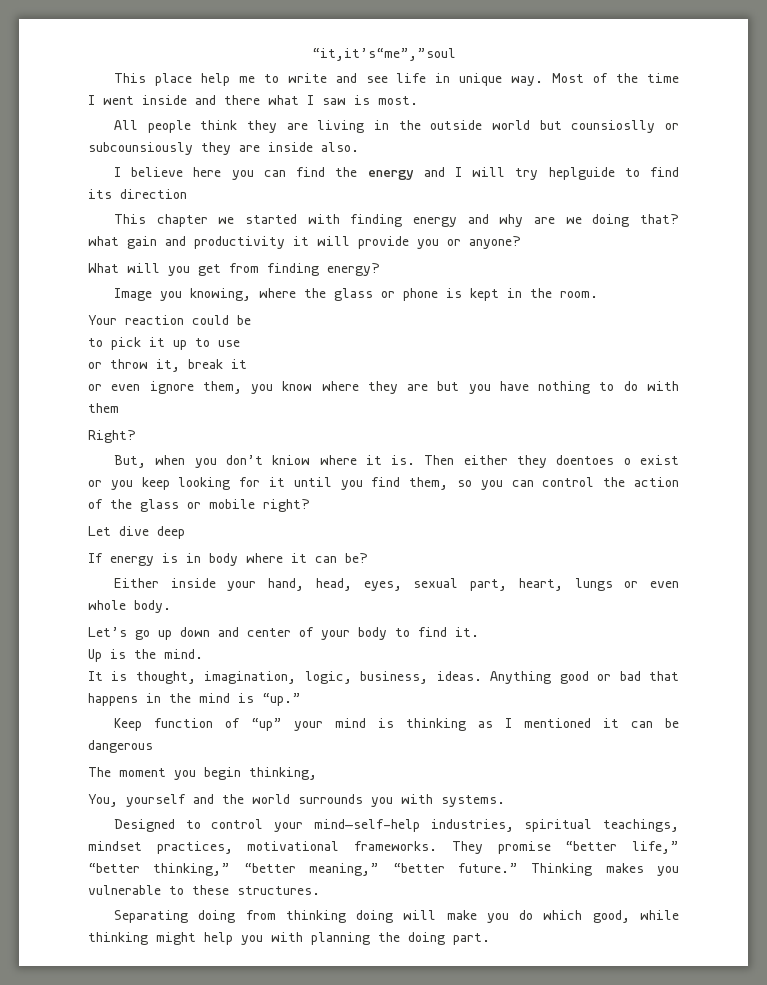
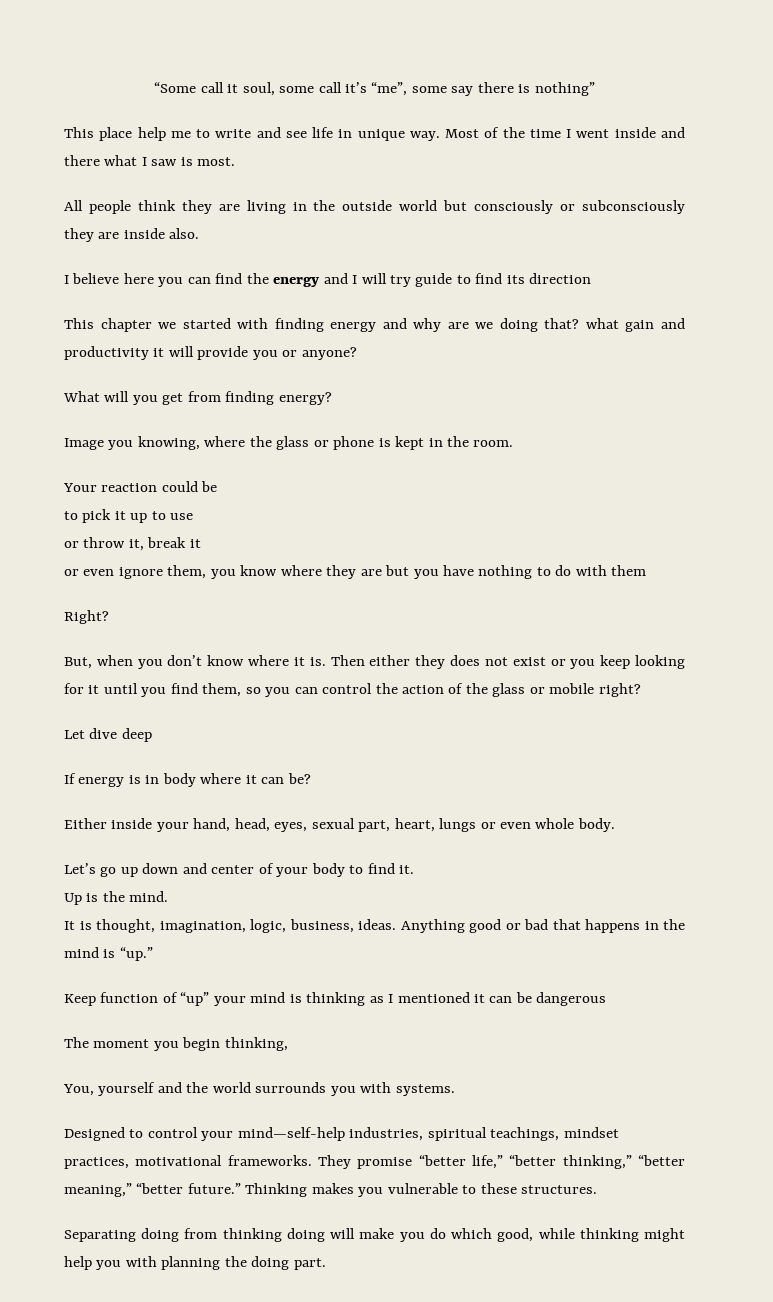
[311,48,456,61] “it,it’s“me”,”soul -> [154,82,595,96] “Some call it soul, some call it’s “me”, some say there is nothing”
[571,120,680,133] [88,142,193,155] counsioslly or subcounsiously -> [474,200,685,214] consciously or subconsciously
[548,167,615,180] heplguide -> [415,273,453,287] guide
[272,455,311,465] kniow -> [207,655,245,666] know
[556,455,631,465] doentoes o -> [450,655,508,666] does not

